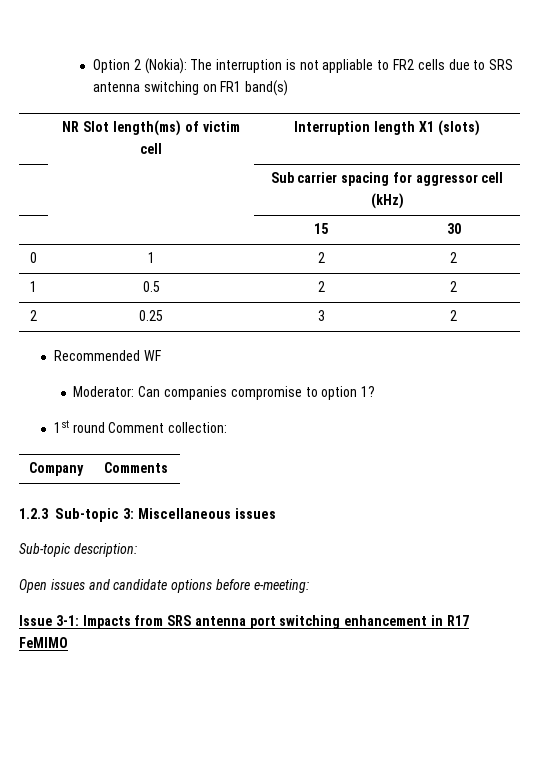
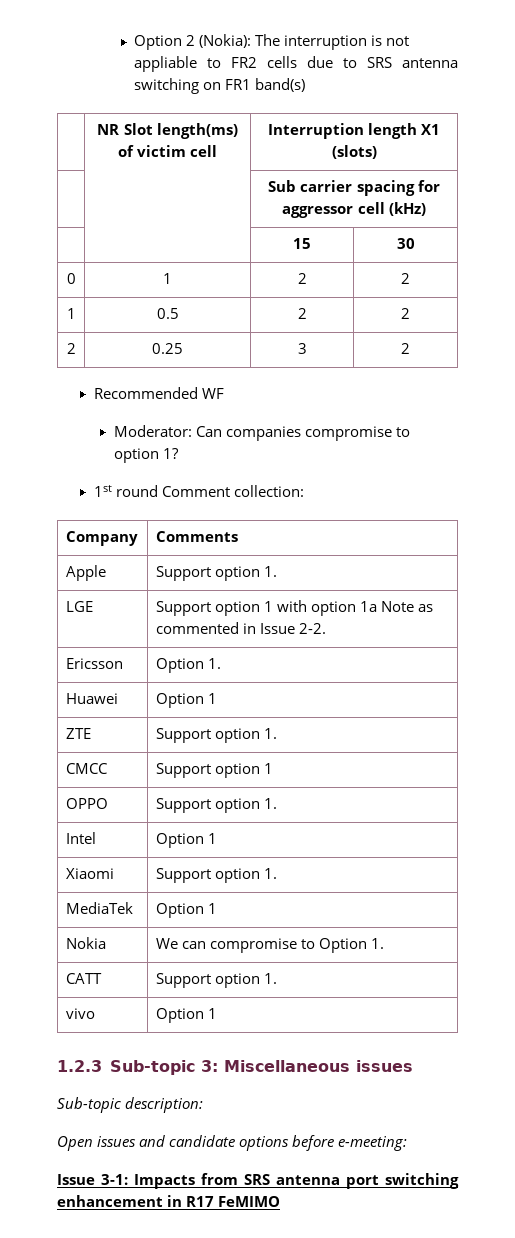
(169, 467) none -> [65,565,106,581] [155,566,277,581] [65,601,93,612] [155,600,433,616] [155,622,326,634] [65,658,123,669] [155,658,221,673] [65,693,118,704] [155,693,217,708] [65,728,91,739] [155,728,277,743] [65,763,108,774] [155,763,273,778] [65,798,108,809] [155,798,277,813] [65,832,96,844] [155,833,217,848] [65,868,114,879] [155,868,277,883] [65,902,133,914] [155,903,217,918] [65,937,106,949] [155,938,384,953] [65,973,102,984] [155,973,277,988] [65,1008,95,1019] [155,1008,217,1023] // Apple | Support option 1. // LGE | Support option 1 with option 1a Note as commented in Issue 2-2. // Ericsson | Option 1. // Huawei | Option 1 // ZTE | Support option 1. // CMCC | Support option 1 // OPPO | Support option 1. // Intel | Option 1 // Xiaomi | Support option 1. // MediaTek | Option 1 // Nokia | We can compromise to Option 1. // CATT | Support option 1. // vivo | Option 1

